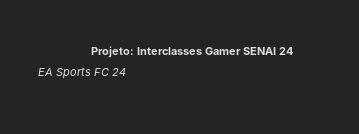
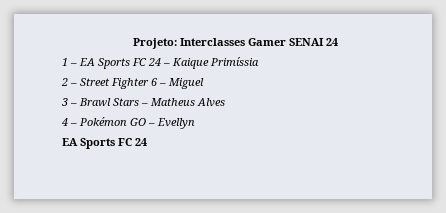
[38,67,126,79] EA Sports FC 24 -> [62,57,259,69] [61,78,204,89] [61,98,225,107] [61,117,195,129] [62,138,147,149] 1 – EA Sports FC 24 – Kaique Primíssia // 2 – Street Fighter 6 – Miguel // 3 – Brawl Stars – Matheus Alves // 4 – Pokémon GO – Evellyn // EA Sports FC 24

